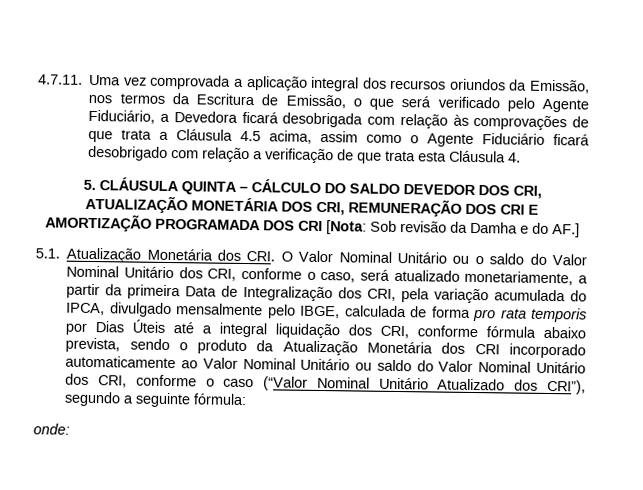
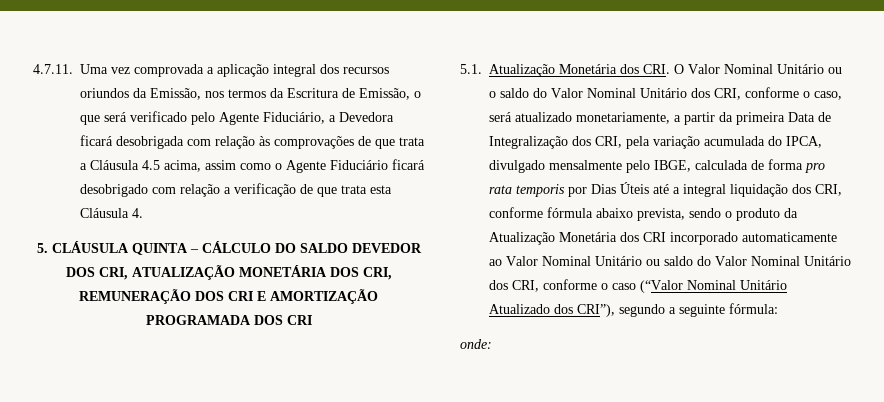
[325,220,580,238] [Nota: Sob revisão da Damha e do AF.] -> (312, 320) none

